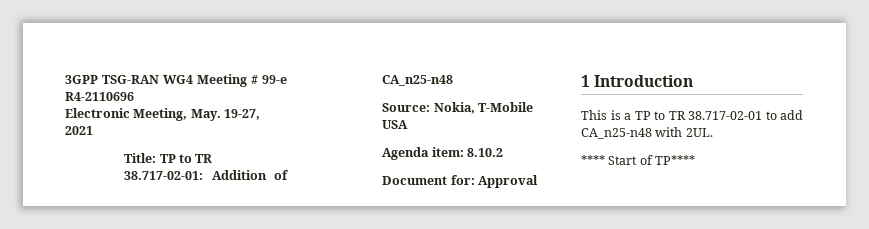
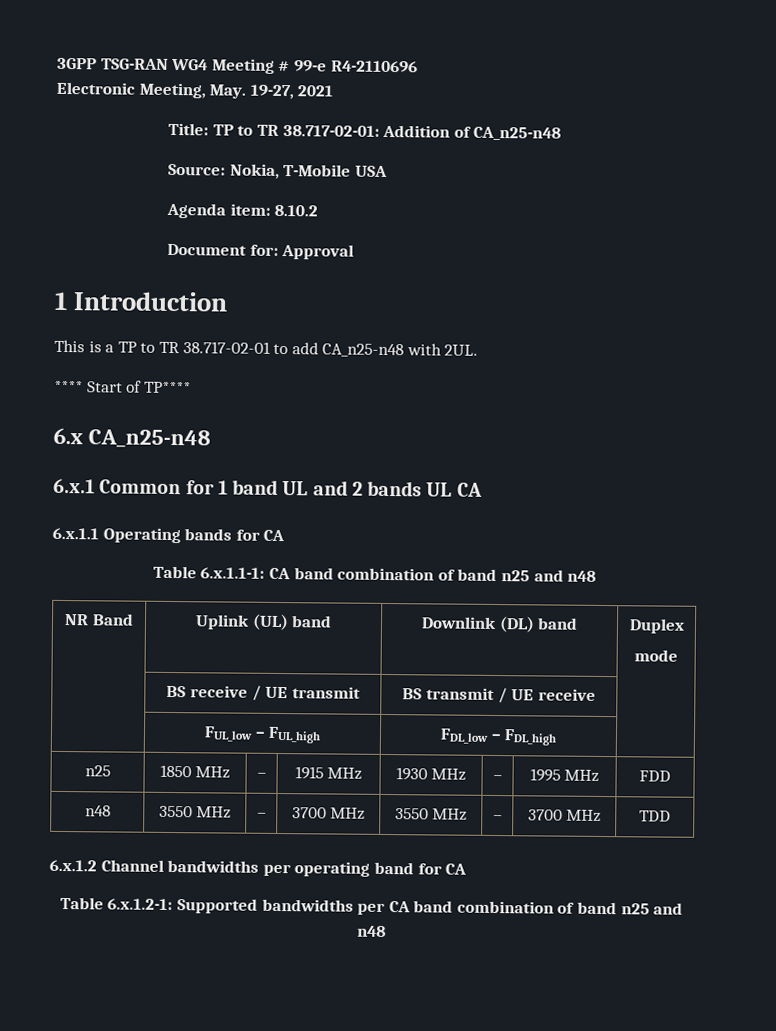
(696, 160) none -> [53,427,212,449] [53,478,483,497] [52,527,286,544] [152,565,597,582] [64,613,134,626] [194,613,333,631] [420,616,579,633] [628,618,685,634] [634,649,678,662] [166,685,361,701] [402,687,596,704] [203,726,322,744] [439,728,558,746] [84,765,111,777] [159,764,231,779] [256,772,267,778] [294,766,363,780] [395,767,467,781] [492,774,503,781] [529,768,600,782] [639,770,671,782] [84,805,111,817] [158,805,232,819] [256,812,267,818] [291,807,366,820] [394,808,468,821] [492,814,503,821] [527,809,602,822] [639,810,671,822] [49,859,468,877] [59,896,684,915] [357,925,386,937] // 6.x CA_n25-n48 // 6.x.1 Common for 1 band UL and 2 bands UL CA // 6.x.1.1 Operating bands for CA // Table 6.x.1.1-1: CA band combination of band n25 and n48 // NR Band | Uplink (UL) band | Downlink (DL) band | Duplex // mode // | BS receive / UE transmit | BS transmit / UE receive | // | FUL_low – FUL_high | FDL_low – FDL_high | // n25 | 1850 MHz | – | 1915 MHz | 1930 MHz | – | 1995 MHz | FDD // n48 | 3550 MHz | – | 3700 MHz | 3550 MHz | – | 3700 MHz | TDD // 6.x.1.2 Channel bandwidths per operating band for CA // Table 6.x.1.2-1: Supported bandwidths per CA band combination of band n25 and n48

